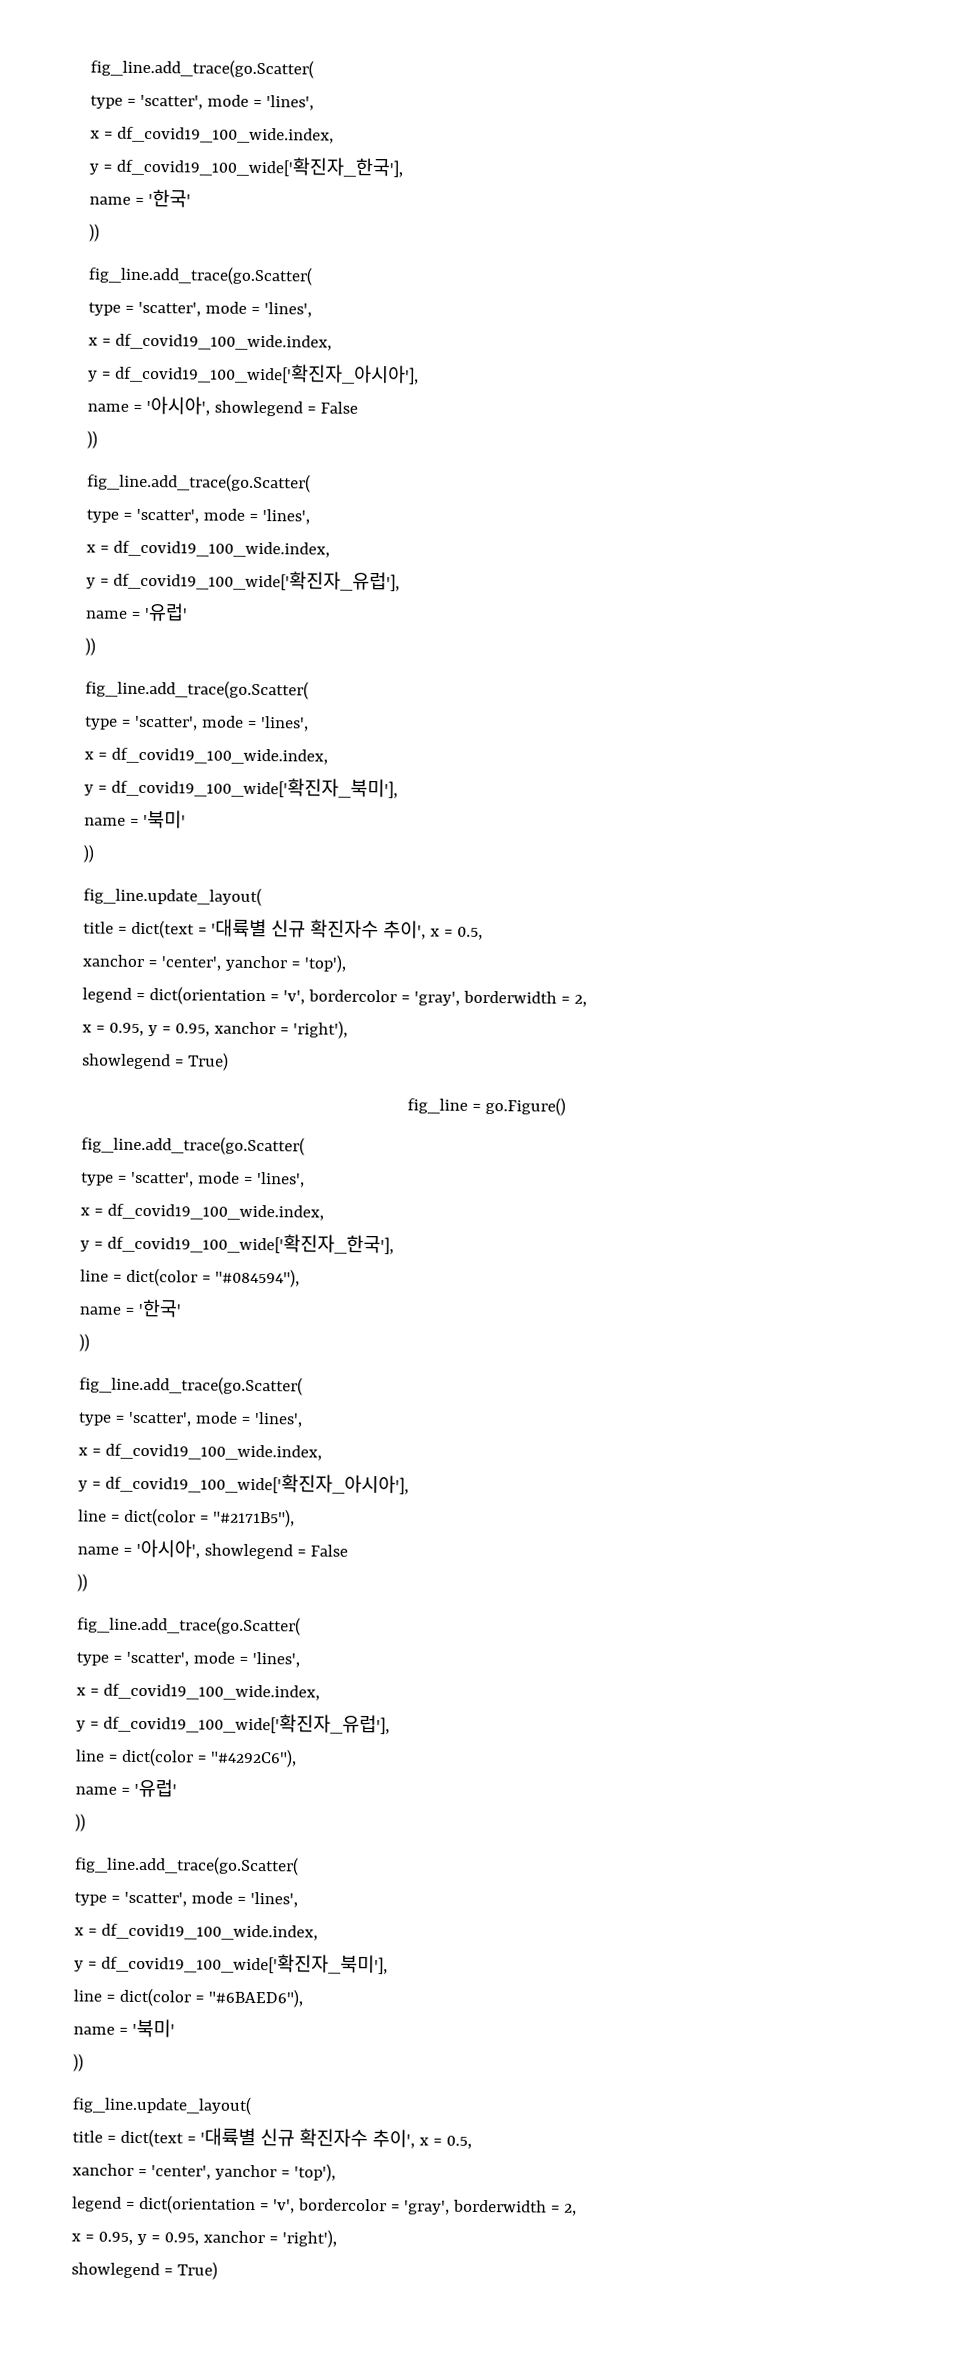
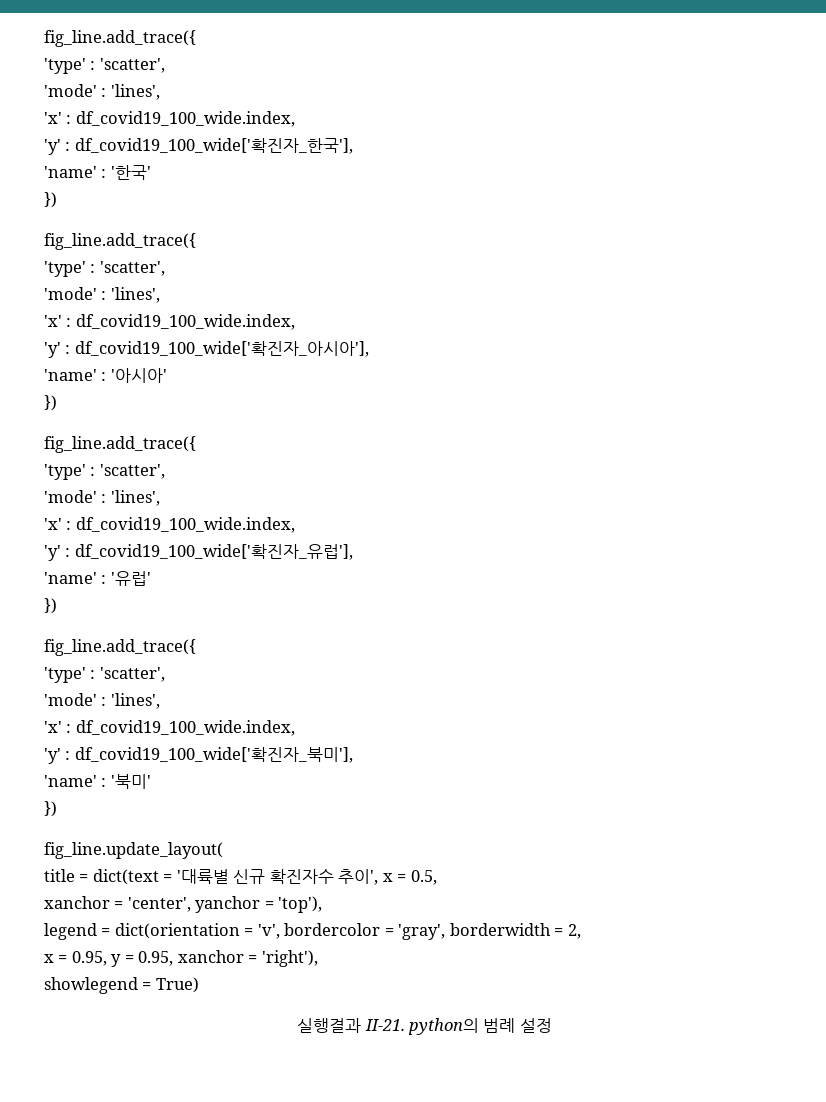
[90,58,314,79] [90,94,314,111] [90,126,334,144] [89,155,403,178] [89,189,191,208] [89,223,100,242] [88,265,313,286] [88,301,312,318] [88,333,332,351] [88,362,419,385] [87,396,358,417] [87,430,98,449] [87,472,311,493] [86,508,310,525] [86,540,330,558] [86,569,400,592] [85,602,188,622] [85,637,96,656] [85,679,309,700] [84,715,309,732] [84,747,328,765] [84,776,398,799] [84,809,186,829] [83,844,94,863] fig_line.add_trace(go.Scatter( // type = 'scatter', mode = 'lines', // x = df_covid19_100_wide.index, // y = df_covid19_100_wide['확진자_한국'], // name = '한국' // )) // fig_line.add_trace(go.Scatter( // type = 'scatter', mode = 'lines', // x = df_covid19_100_wide.index, // y = df_covid19_100_wide['확진자_아시아'], // name = '아시아', showlegend = False // )) // fig_line.add_trace(go.Scatter( // type = 'scatter', mode = 'lines', // x = df_covid19_100_wide.index, // y = df_covid19_100_wide['확진자_유럽'], // name = '유럽' // )) // fig_line.add_trace(go.Scatter( // type = 'scatter', mode = 'lines', // x = df_covid19_100_wide.index, // y = df_covid19_100_wide['확진자_북미'], // name = '북미' // )) -> [44,30,196,47] [44,58,165,74] [44,84,160,100] [44,111,295,127] [44,138,353,155] [44,165,151,180] [44,192,57,208] [44,233,196,250] [44,261,165,277] [44,287,160,303] [44,314,295,330] [44,341,369,358] [44,368,167,383] [44,395,57,411] [44,436,196,453] [44,464,165,480] [44,490,160,506] [44,517,295,533] [44,544,353,561] [44,571,151,586] [44,598,57,614] [44,639,196,656] [44,667,165,683] [44,693,160,709] [44,720,295,736] [44,747,353,764] [44,774,151,789] [44,801,57,817] fig_line.add_trace({ // 'type' : 'scatter', // 'mode' : 'lines', // 'x' : df_covid19_100_wide.index, // 'y' : df_covid19_100_wide['확진자_한국'], // 'name' : '한국' // }) // fig_line.add_trace({ // 'type' : 'scatter', // 'mode' : 'lines', // 'x' : df_covid19_100_wide.index, // 'y' : df_covid19_100_wide['확진자_아시아'], // 'name' : '아시아' // }) // fig_line.add_trace({ // 'type' : 'scatter', // 'mode' : 'lines', // 'x' : df_covid19_100_wide.index, // 'y' : df_covid19_100_wide['확진자_유럽'], // 'name' : '유럽' // }) // fig_line.add_trace({ // 'type' : 'scatter', // 'mode' : 'lines', // 'x' : df_covid19_100_wide.index, // 'y' : df_covid19_100_wide['확진자_북미'], // 'name' : '북미' // })
[407,1096,566,1116] [81,1135,305,1156] [80,1171,305,1188] [80,1203,324,1221] [80,1232,394,1255] [80,1267,300,1288] [79,1298,181,1318] [79,1333,90,1352] [79,1375,303,1396] [78,1411,303,1428] [78,1443,322,1461] [78,1472,409,1495] [78,1507,295,1528] [77,1538,348,1560] [77,1573,88,1592] [77,1615,301,1636] [76,1651,300,1668] [76,1683,320,1701] [76,1712,390,1735] [75,1747,297,1768] [75,1778,177,1798] [75,1813,86,1832] [74,1855,299,1876] [74,1891,298,1908] [74,1923,318,1941] [74,1952,388,1975] [73,1987,303,2008] [73,2018,175,2038] [73,2053,84,2072] [72,2095,252,2115] [72,2127,472,2149] [72,2163,336,2182] [72,2195,577,2216] [71,2229,337,2248] [71,2261,218,2280] fig_line = go.Figure() // fig_line.add_trace(go.Scatter( // type = 'scatter', mode = 'lines', // x = df_covid19_100_wide.index, // y = df_covid19_100_wide['확진자_한국'], // line = dict(color = "#084594"), // name = '한국' // )) // fig_line.add_trace(go.Scatter( // type = 'scatter', mode = 'lines', // x = df_covid19_100_wide.index, // y = df_covid19_100_wide['확진자_아시아'], // line = dict(color = "#2171B5"), // name = '아시아', showlegend = False // )) // fig_line.add_trace(go.Scatter( // type = 'scatter', mode = 'lines', // x = df_covid19_100_wide.index, // y = df_covid19_100_wide['확진자_유럽'], // line = dict(color = "#4292C6"), // name = '유럽' // )) // fig_line.add_trace(go.Scatter( // type = 'scatter', mode = 'lines', // x = df_covid19_100_wide.index, // y = df_covid19_100_wide['확진자_북미'], // line = dict(color = "#6BAED6"), // name = '북미' // )) // fig_line.update_layout( // title = dict(text = '대륙별 신규 확진자수 추이', x = 0.5, // xanchor = 'center', yanchor = 'top'), // legend = dict(orientation = 'v', bordercolor = 'gray', borderwidth = 2, // x = 0.95, y = 0.95, xanchor = 'right'), // showlegend = True) -> [297,1018,552,1035] 실행결과 II-21. python의 범례 설정

